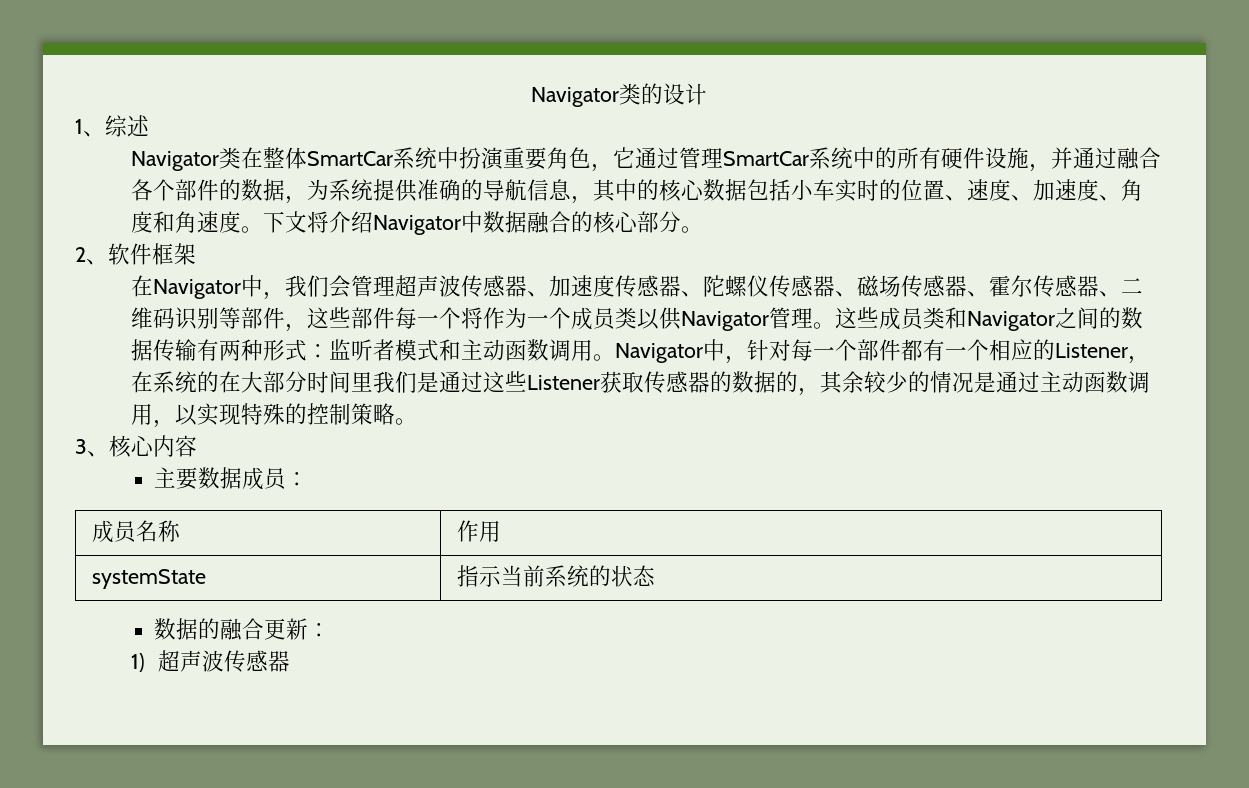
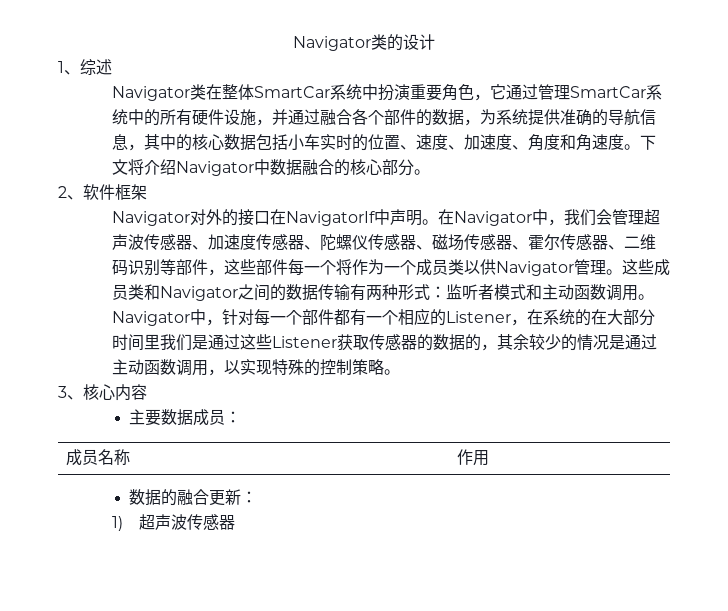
(196, 254) none -> [111,209,438,226] Navigator对外的接口在NavigatorIf中声明。
[91,569,206,589] [456,565,655,587] // systemState | 指示当前系统的状态 -> (490, 458) none

